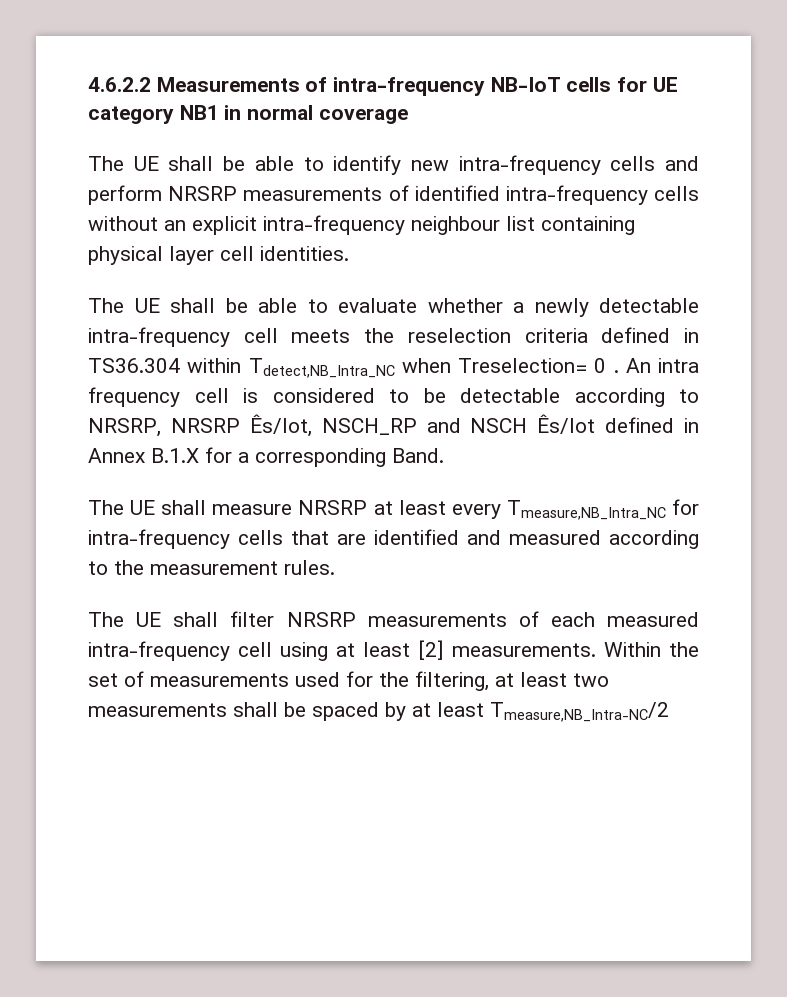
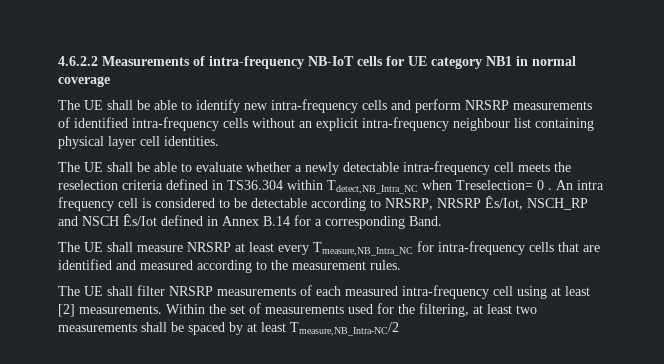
[151,448,199,463] B.1.X -> [263,216,290,226] B.14

